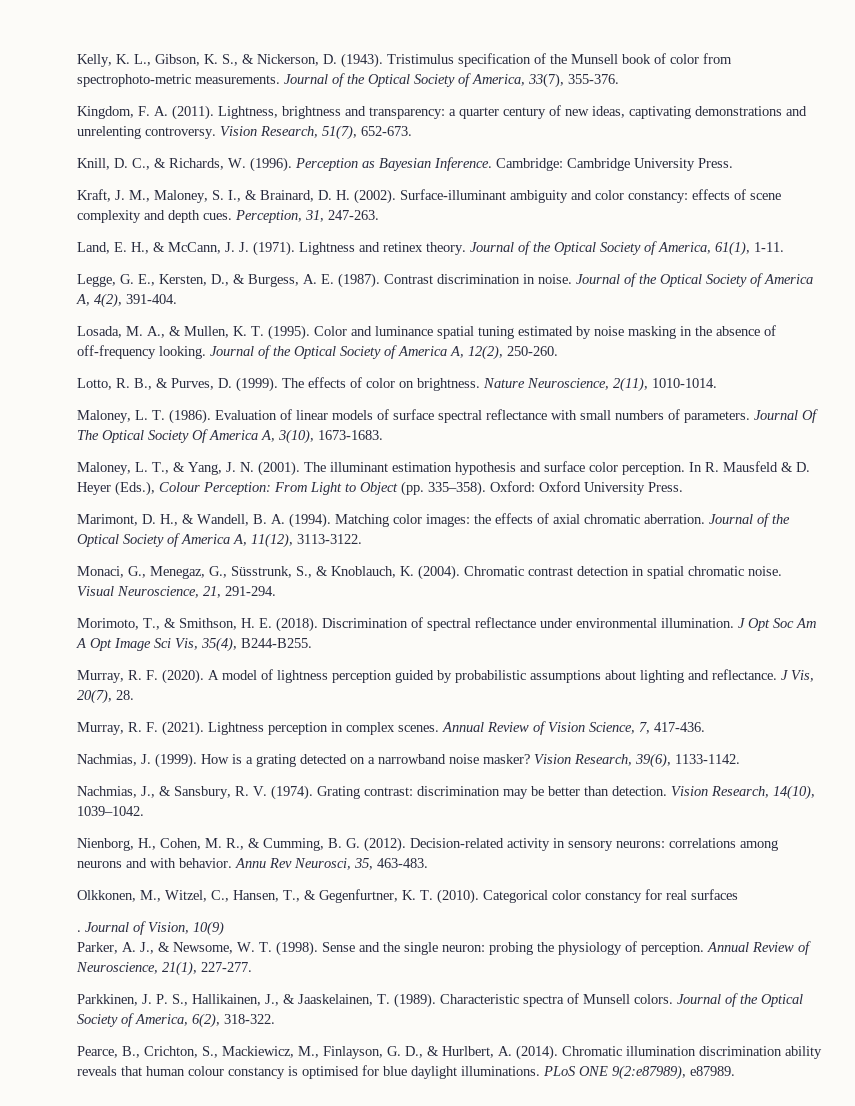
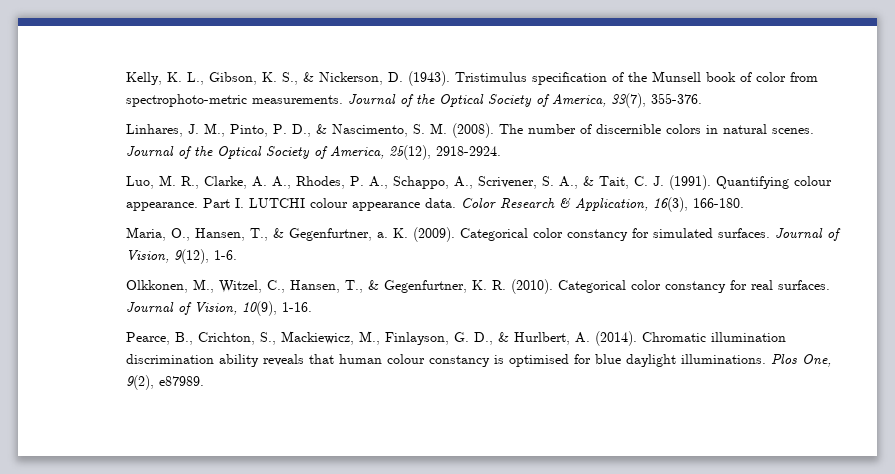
[76,105,807,120] [76,125,412,140] [76,157,733,172] [76,189,781,204] [76,210,379,223] [76,241,784,256] [76,273,813,288] [75,293,177,308] [76,325,776,340] [76,345,558,360] [76,377,717,392] [76,409,818,424] [76,429,383,444] [76,461,810,476] [76,481,683,496] [76,513,790,528] [76,533,362,548] [76,565,782,580] [76,586,276,598] [76,617,816,632] [75,637,312,652] [76,669,814,684] [76,689,134,704] [76,721,705,736] [76,753,740,768] [76,785,815,800] [76,806,144,816] [76,837,778,852] [76,858,428,870] Kingdom, F. A. (2011). Lightness, brightness and transparency: a quarter century of new ideas, captivating demonstrations and unrelenting controversy. Vision Research, 51(7), 652-673. // Knill, D. C., & Richards, W. (1996). Perception as Bayesian Inference. Cambridge: Cambridge University Press. // Kraft, J. M., Maloney, S. I., & Brainard, D. H. (2002). Surface-illuminant ambiguity and color constancy: effects of scene complexity and depth cues. Perception, 31, 247-263. // Land, E. H., & McCann, J. J. (1971). Lightness and retinex theory. Journal of the Optical Society of America, 61(1), 1-11. // Legge, G. E., Kersten, D., & Burgess, A. E. (1987). Contrast discrimination in noise. Journal of the Optical Society of America A, 4(2), 391-404. // Losada, M. A., & Mullen, K. T. (1995). Color and luminance spatial tuning estimated by noise masking in the absence of off-frequency looking. Journal of the Optical Society of America A, 12(2), 250-260. // Lotto, R. B., & Purves, D. (1999). The effects of color on brightness. Nature Neuroscience, 2(11), 1010-1014. // Maloney, L. T. (1986). Evaluation of linear models of surface spectral reflectance with small numbers of parameters. Journal Of The Optical Society Of America A, 3(10), 1673-1683. // Maloney, L. T., & Yang, J. N. (2001). The illuminant estimation hypothesis and surface color perception. In R. Mausfeld & D. Heyer (Eds.), Colour Perception: From Light to Object (pp. 335–358). Oxford: Oxford University Press. // Marimont, D. H., & Wandell, B. A. (1994). Matching color images: the effects of axial chromatic aberration. Journal of the Optical Society of America A, 11(12), 3113-3122. // Monaci, G., Menegaz, G., Süsstrunk, S., & Knoblauch, K. (2004). Chromatic contrast detection in spatial chromatic noise. Visual Neuroscience, 21, 291-294. // Morimoto, T., & Smithson, H. E. (2018). Discrimination of spectral reflectance under environmental illumination. J Opt Soc Am A Opt Image Sci Vis, 35(4), B244-B255. // Murray, R. F. (2020). A model of lightness perception guided by probabilistic assumptions about lighting and reflectance. J Vis, 20(7), 28. // Murray, R. F. (2021). Lightness perception in complex scenes. Annual Review of Vision Science, 7, 417-436. // Nachmias, J. (1999). How is a grating detected on a narrowband noise masker? Vision Research, 39(6), 1133-1142. // Nachmias, J., & Sansbury, R. V. (1974). Grating contrast: discrimination may be better than detection. Vision Research, 14(10), 1039–1042. // Nienborg, H., Cohen, M. R., & Cumming, B. G. (2012). Decision-related activity in sensory neurons: correlations among neurons and with behavior. Annu Rev Neurosci, 35, 463-483. -> [125,123,814,138] [125,145,501,160] [125,175,832,190] [125,197,744,212] [125,227,841,242] [125,249,237,264] Linhares, J. M., Pinto, P. D., & Nascimento, S. M. (2008). The number of discernible colors in natural scenes. Journal of the Optical Society of America, 25(12), 2918-2924. // Luo, M. R., Clarke, A. A., Rhodes, P. A., Schappo, A., Scrivener, S. A., & Tait, C. J. (1991). Quantifying colour appearance. Part I. LUTCHI colour appearance data. Color Research & Application, 16(3), 166-180. // Maria, O., Hansen, T., & Gegenfurtner, a. K. (2009). Categorical color constancy for simulated surfaces. Journal of Vision, 9(12), 1-6.
[419,890,433,900] T. -> [491,280,506,290] R.
[690,889,738,900] [76,921,224,936] [76,941,811,956] [75,961,252,976] [76,993,803,1008] [76,1013,275,1028] surfaces // . Journal of Vision, 10(9) // Parker, A. J., & Newsome, W. T. (1998). Sense and the single neuron: probing the physiology of perception. Annual Review of Neuroscience, 21(1), 227-277. // Parkkinen, J. P. S., Hallikainen, J., & Jaaskelainen, T. (1989). Characteristic spectra of Munsell colors. Journal of the Optical Society of America, 6(2), 318-322. -> [777,280,830,290] [125,301,312,316] surfaces. Journal of Vision, 10(9), 1-16.
[542,1065,686,1080] PLoS ONE 9(2:e87989), -> [770,354,831,367] [125,375,154,390] Plos One, 9(2),

